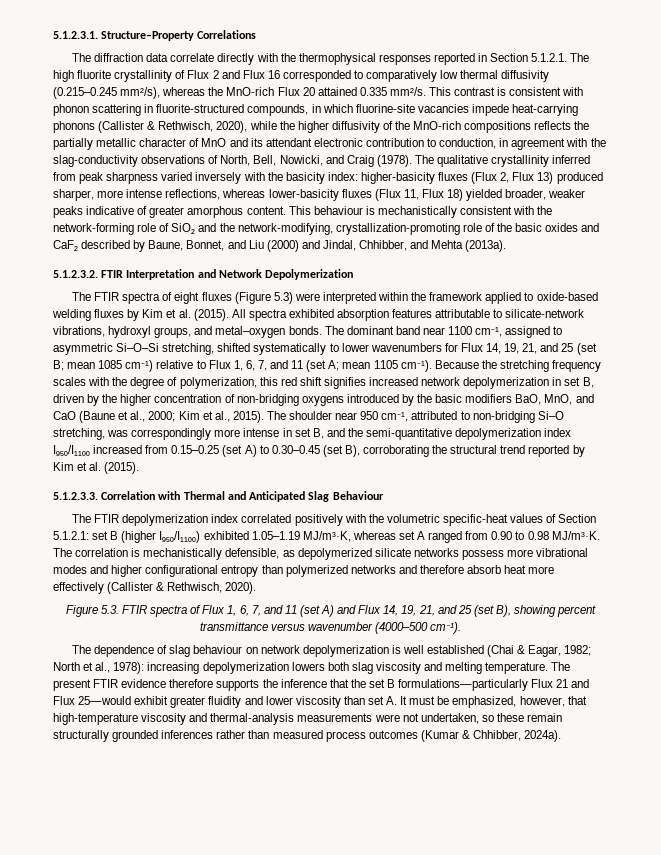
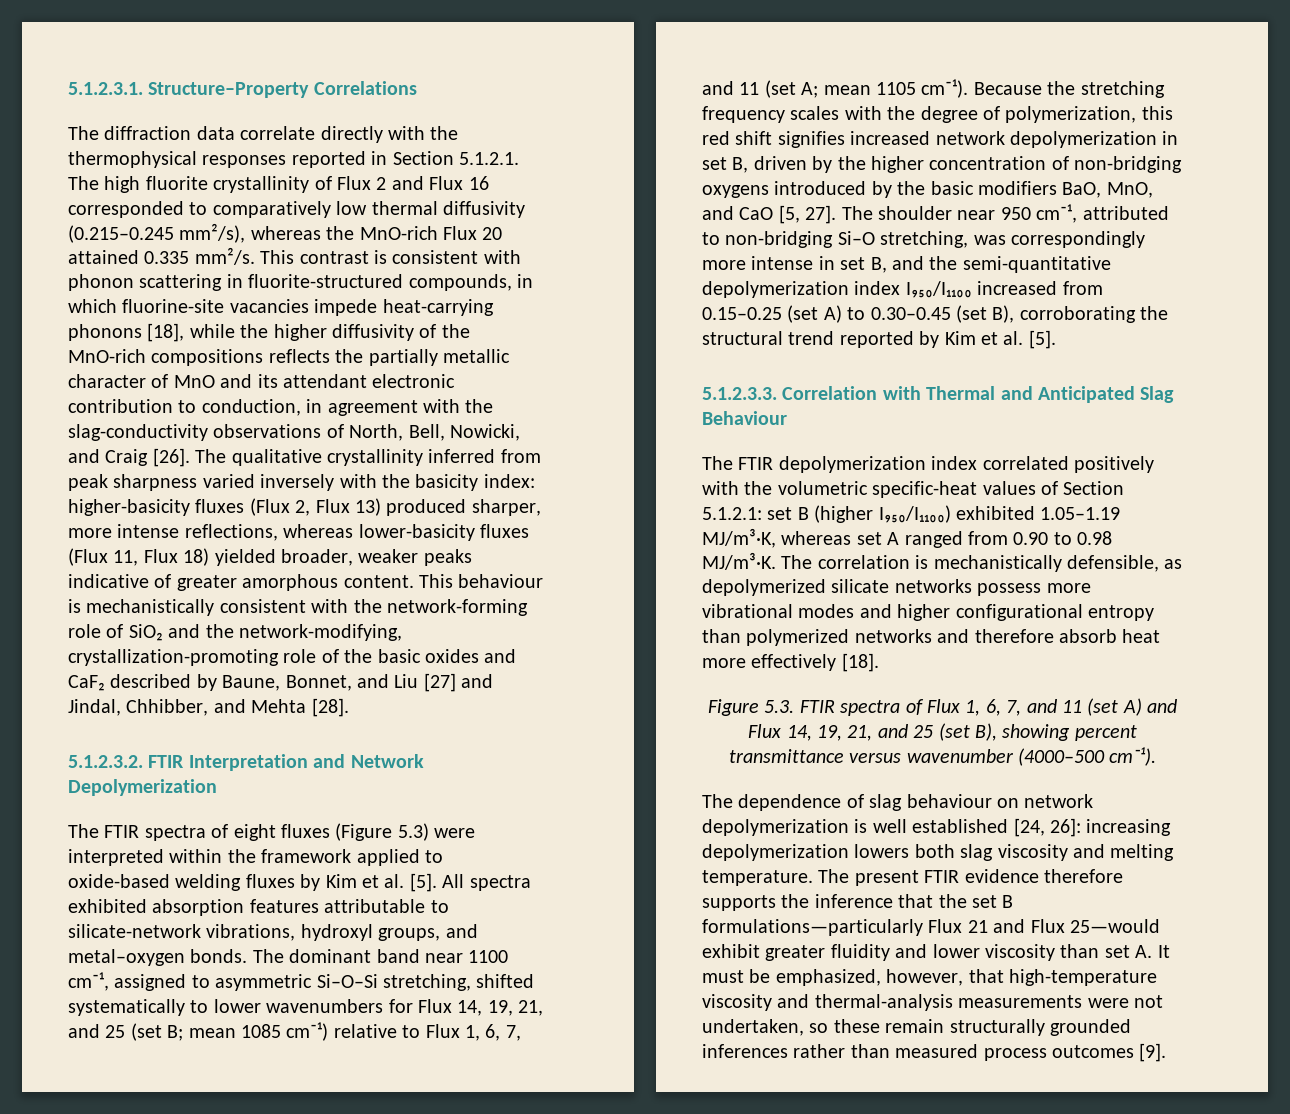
[98,121,248,133] (Callister & Rethwisch, 2020), -> [147,323,185,342] [18],
[376,155,412,167] (1978). -> [152,448,190,467] [26].
[266,240,299,252] (2000) -> [423,673,456,692] [27]
[465,240,507,252] (2013a). -> [311,698,349,717] [28].
[193,309,229,321] (2015). -> [409,873,437,892] [5].
[79,411,264,423] (Baune et al., 2000; Kim et al., 2015). -> [778,205,837,224] [5, 27].
[104,462,140,474] (2015). -> [1028,330,1056,349] [5].
[107,582,257,594] (Callister & Rethwisch, 2020). -> [841,653,879,672] [18].
[487,645,592,657] [53,662,145,674] (Chai & Eagar, 1982; North et al., 1978): -> [1013,818,1081,837] [24, 26]:
[420,730,562,742] (Kumar & Chhibber, 2024a). -> [1139,1043,1167,1062] [9].

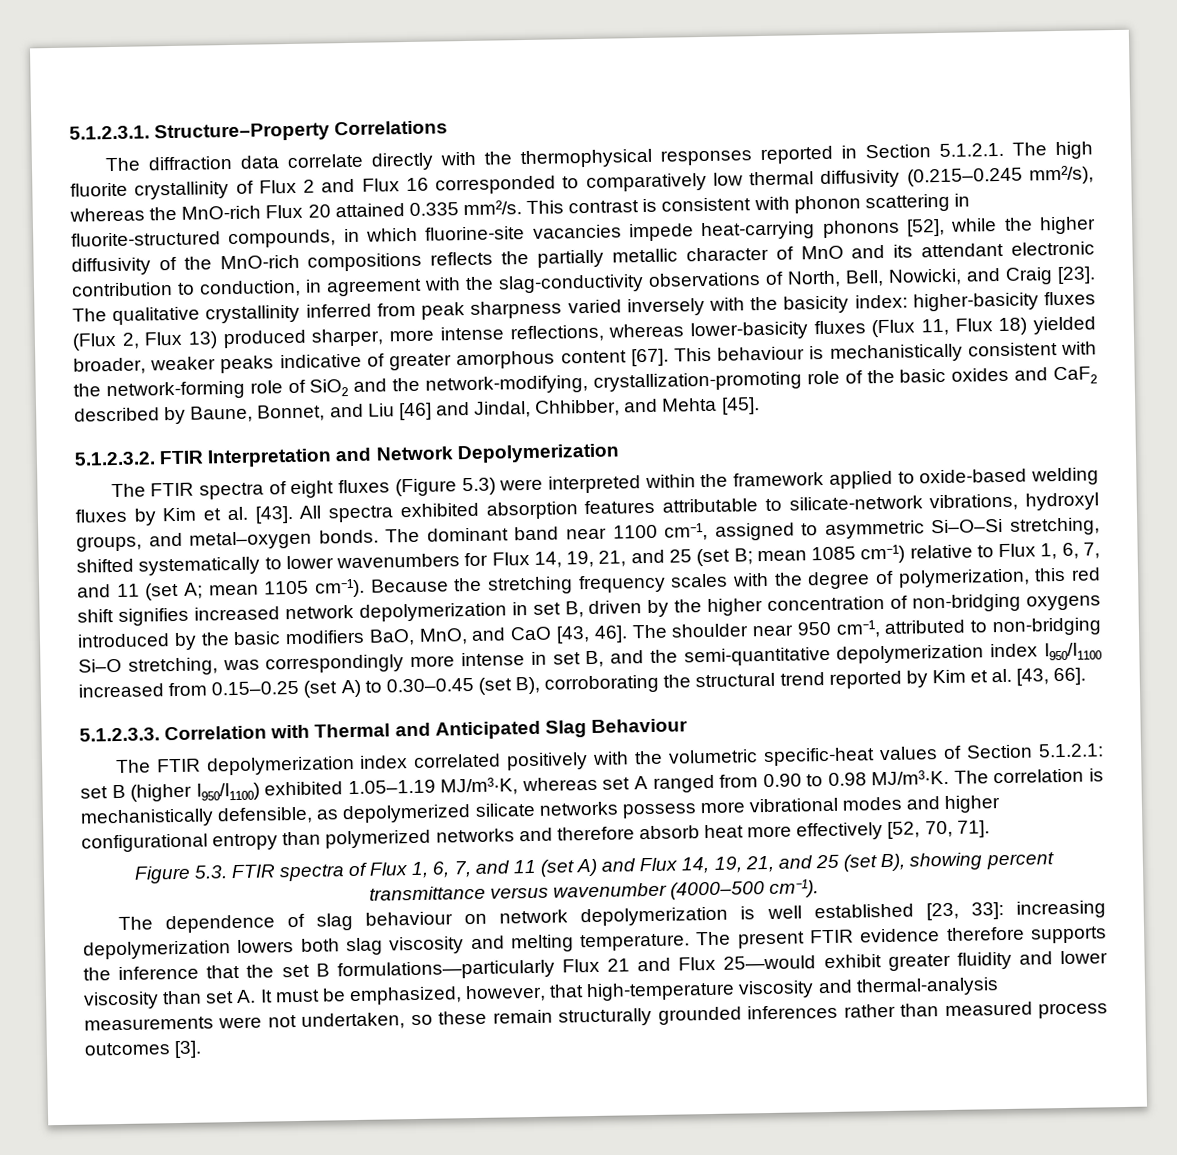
[147,323,185,342] [18], -> [906,218,946,237] [52],
[152,448,190,467] [26]. -> [1057,266,1096,285] [23].
[343,575,414,588] content. -> [560,348,669,367] content [67].
[423,673,456,692] [27] -> [398,402,432,421] [46]
[311,698,349,717] [28]. -> [720,397,760,415] [45].
[409,873,437,892] [5]. -> [254,505,294,524] [43].
[778,205,837,224] [5, 27]. -> [556,625,628,644] [43, 46].
[1028,330,1056,349] [5]. -> [1016,667,1087,686] [43, 66].
[841,653,879,672] [18]. -> [887,820,990,839] [52, 70, 71].
[1013,818,1081,837] [24, 26]: -> [925,902,1004,921] [23, 33]:
[1139,1043,1167,1062] [9]. -> [174,1040,203,1059] [3].

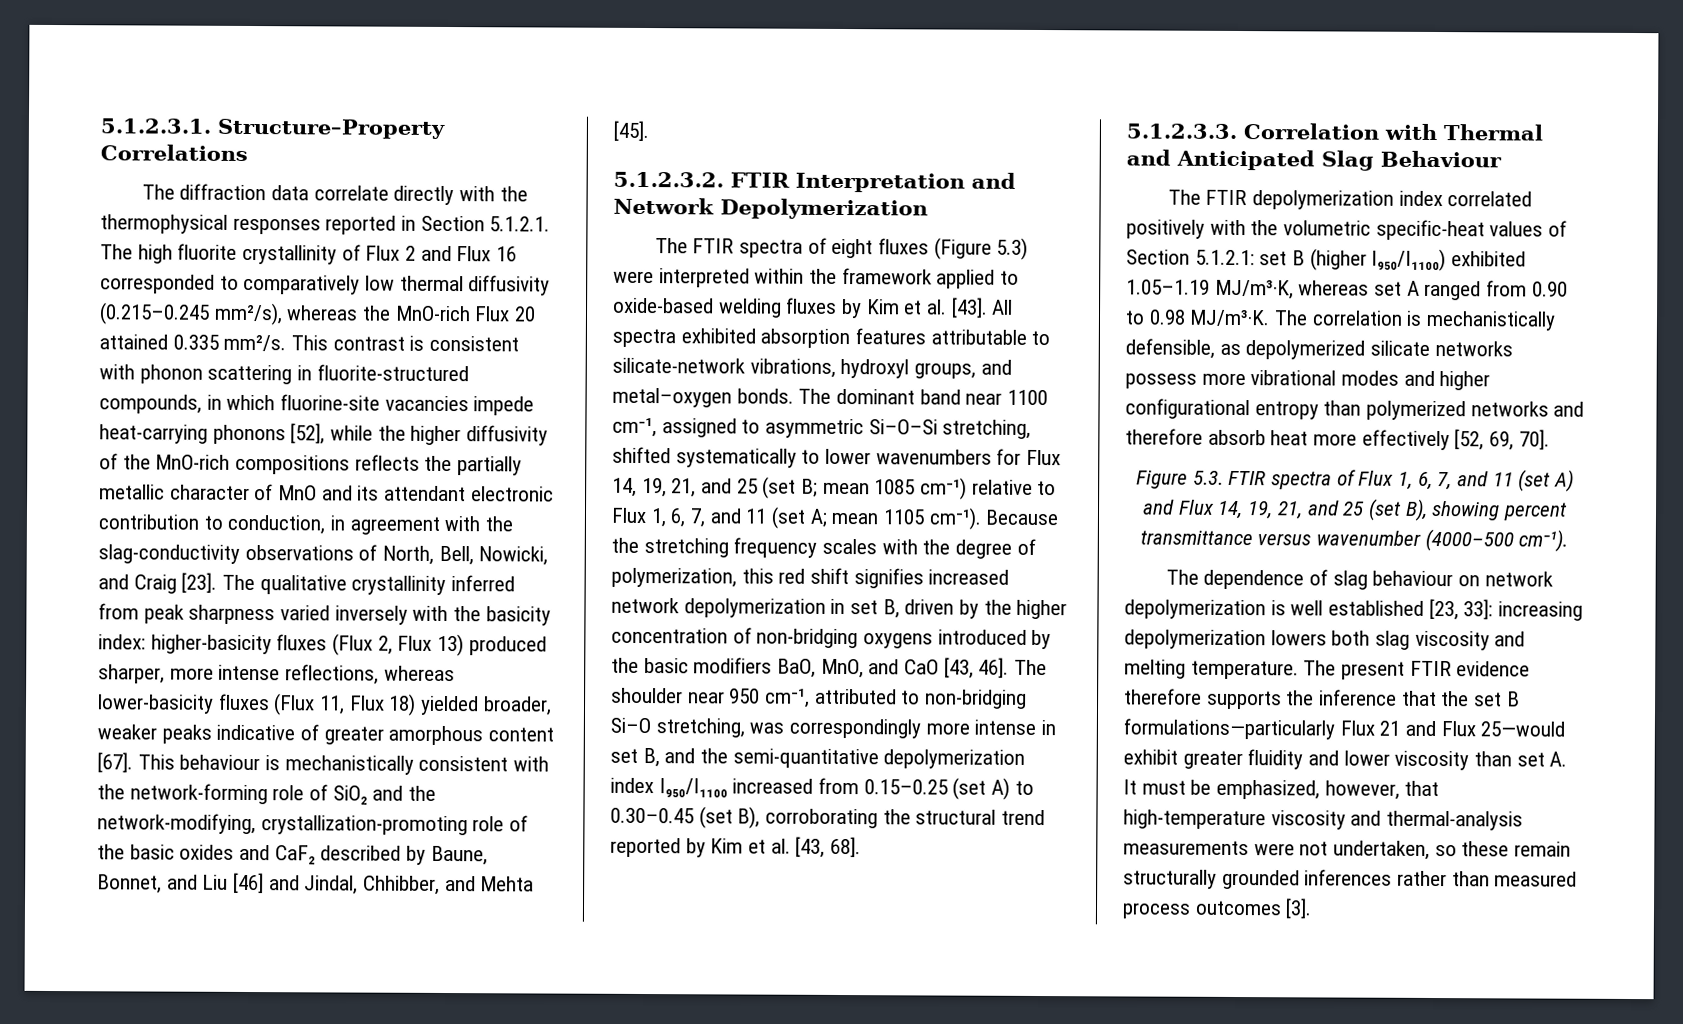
[1053,667,1087,686] 66]. -> [830,836,862,858] 68].
[924,820,990,838] 70, 71]. -> [1489,429,1550,451] 69, 70].

